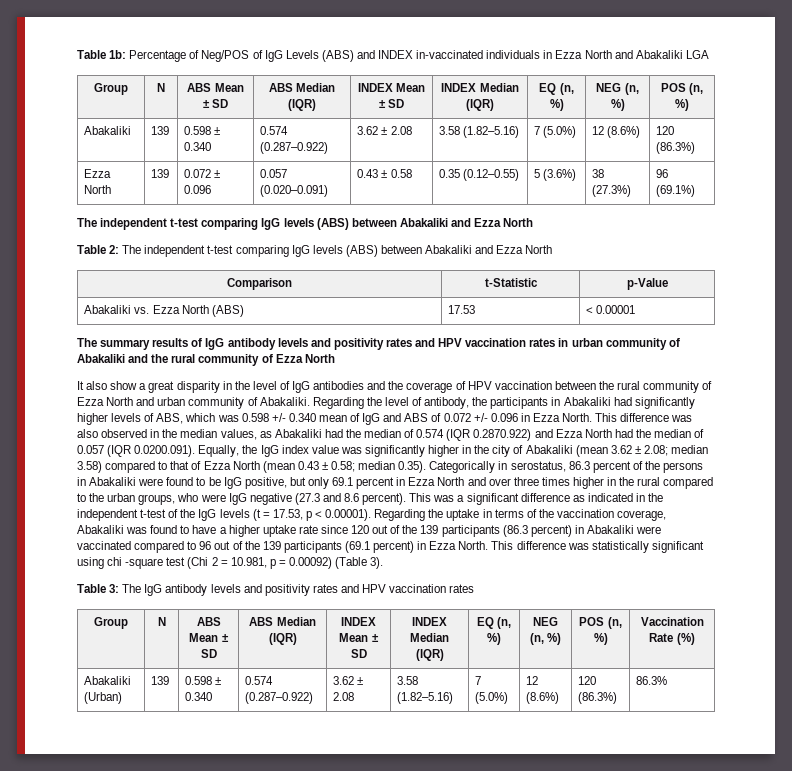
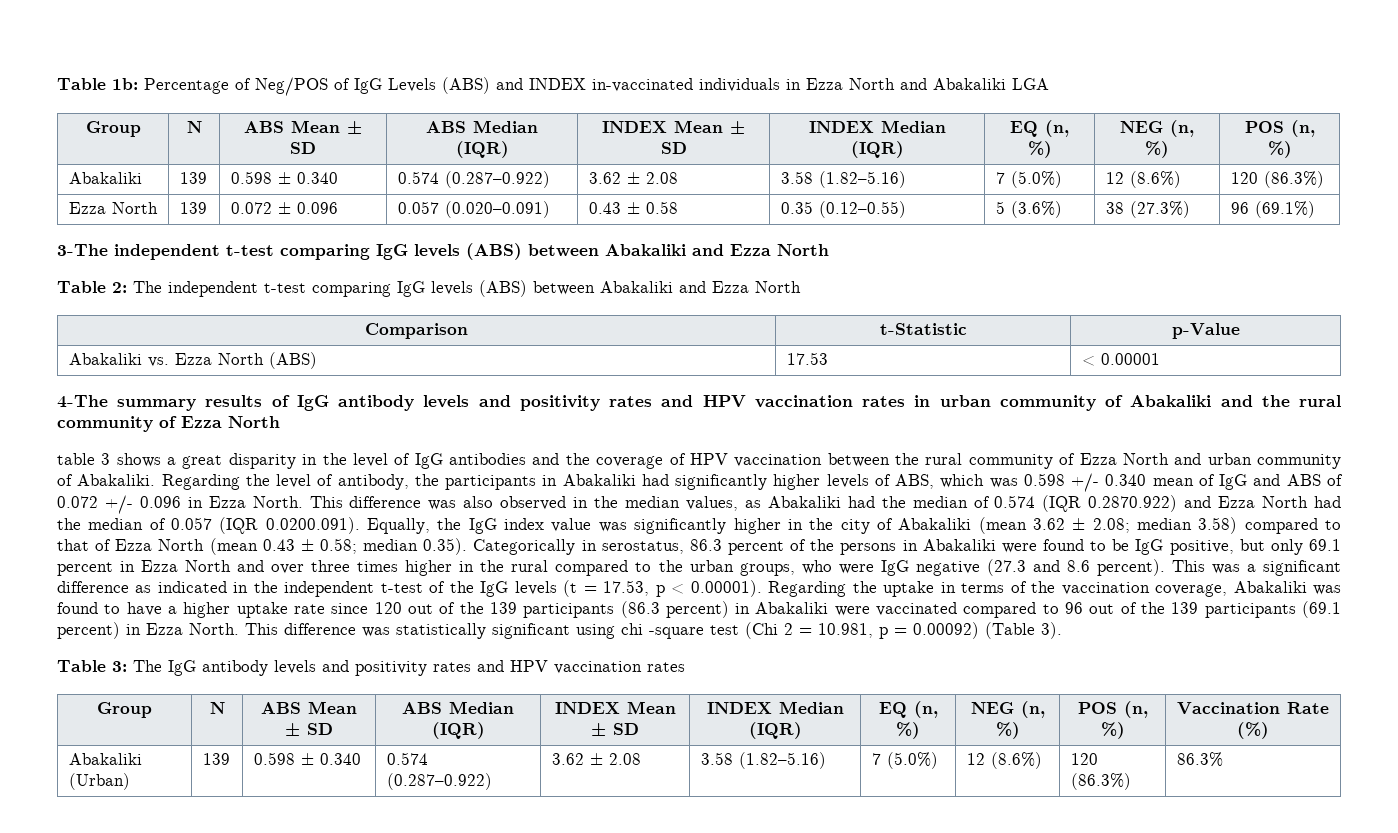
[77,218,97,227] The -> [57,244,108,256] 3-The
[77,338,97,347] The -> [57,395,108,408] 4-The
[77,381,138,390] It also show -> [57,453,161,467] table 3 shows

